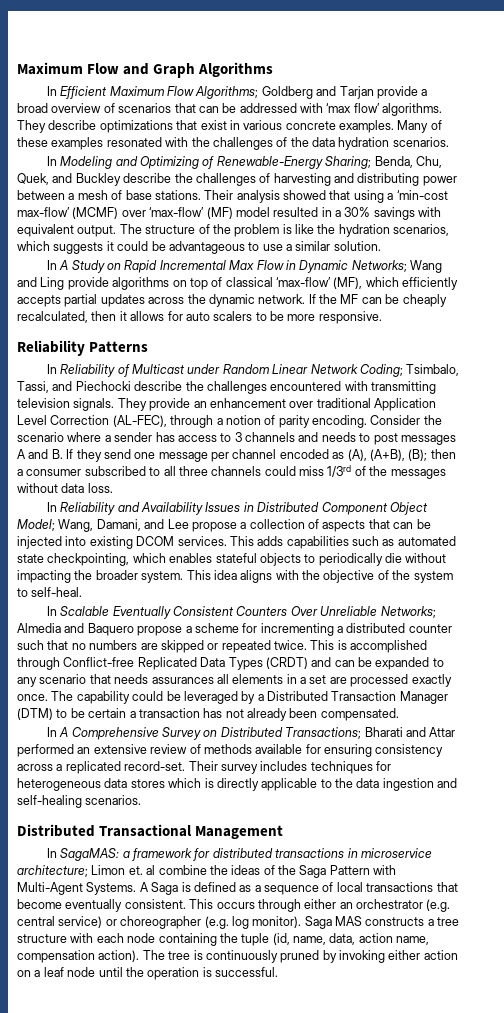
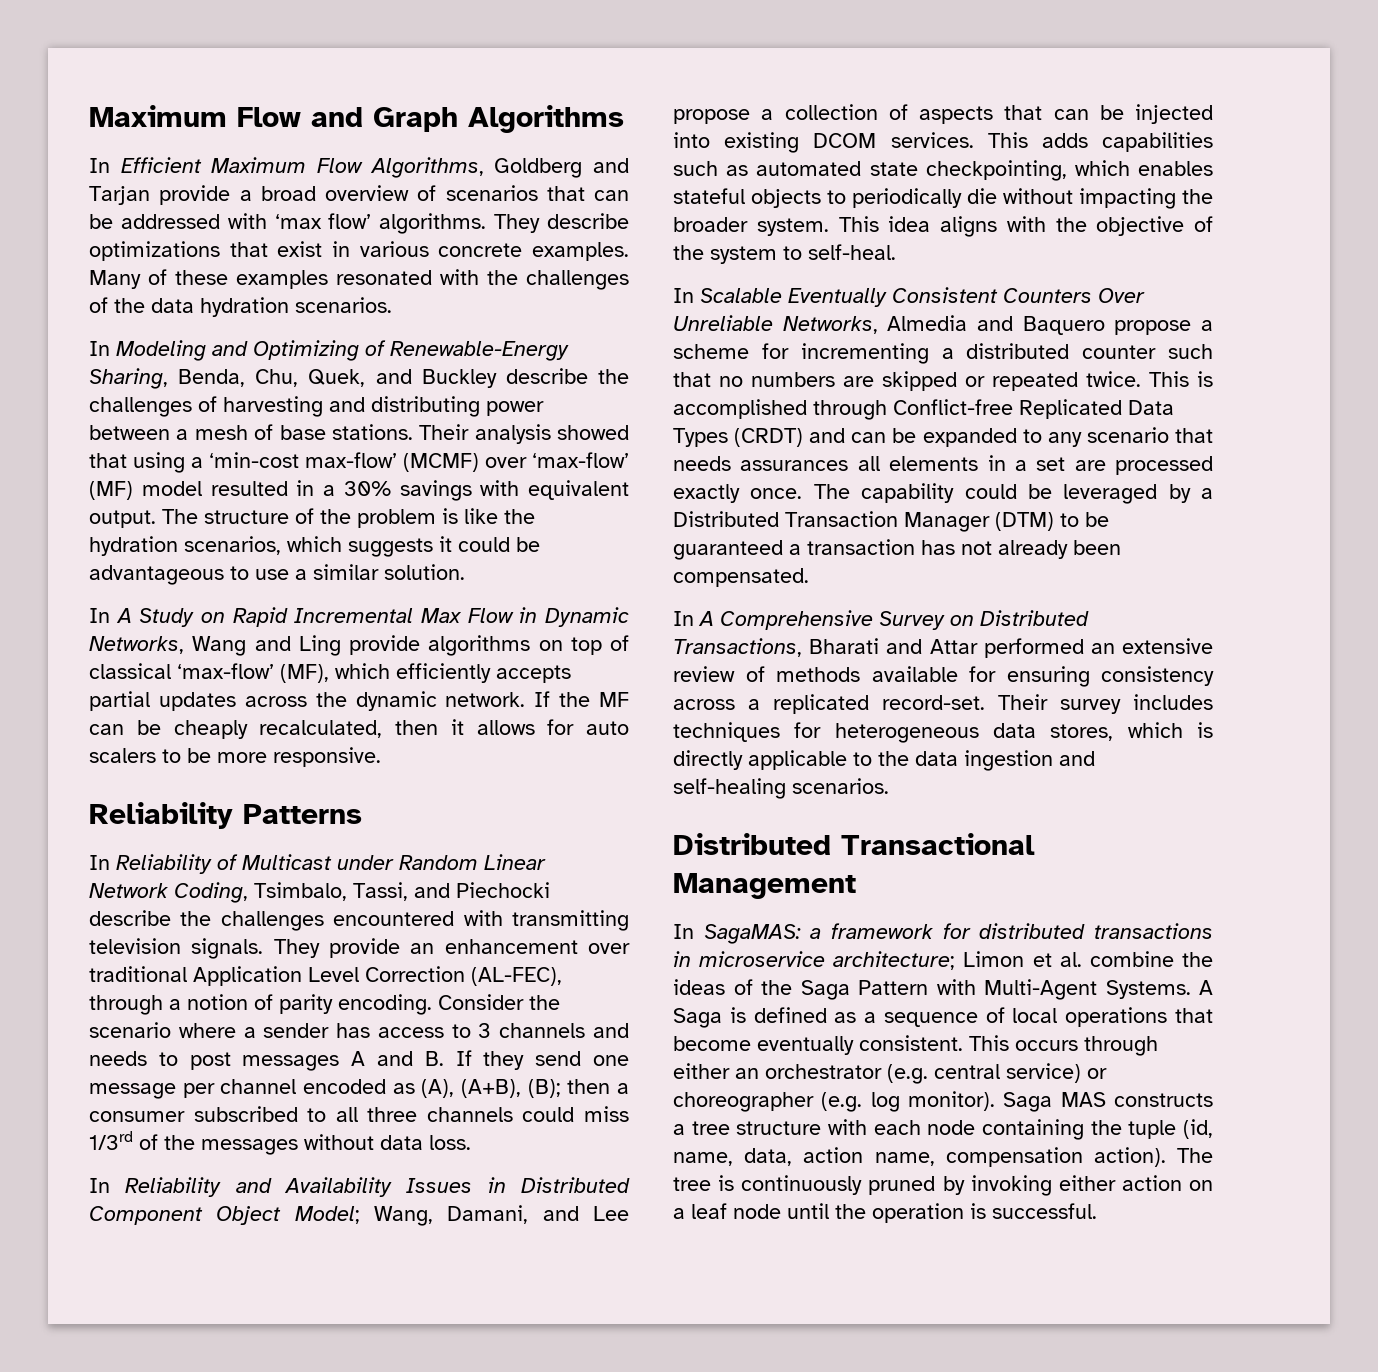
[195,86,259,99] Algorithms; -> [369,157,484,178] Algorithms,
[325,156,372,169] Sharing; -> [89,368,168,389] Sharing,
[351,260,407,272] Networks; -> [89,636,184,654] Networks,
[359,364,403,377] Coding; -> [174,882,248,903] Coding,
[380,606,436,618] Networks; -> [782,316,878,334] Networks,
[88,708,127,718] certain -> [673,540,783,560] guaranteed
[285,727,362,739] Transactions; -> [673,638,802,657] Transactions,
[130,779,165,788] stores -> [1050,724,1114,741] stores,
[128,865,156,875] et. al -> [1032,952,1082,967] et al.
[366,882,434,892] transactions -> [1065,1007,1168,1027] operations

